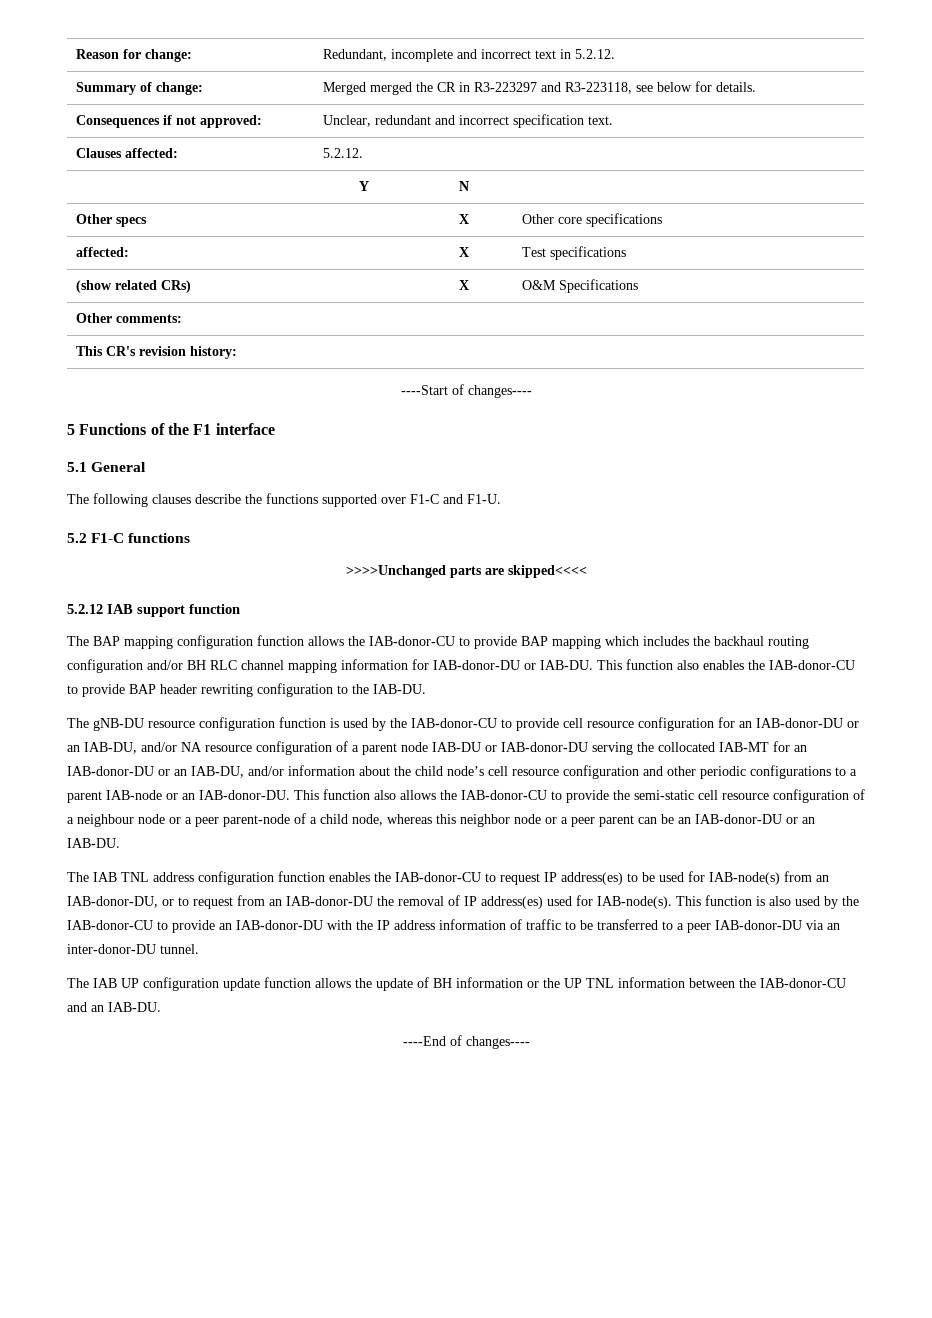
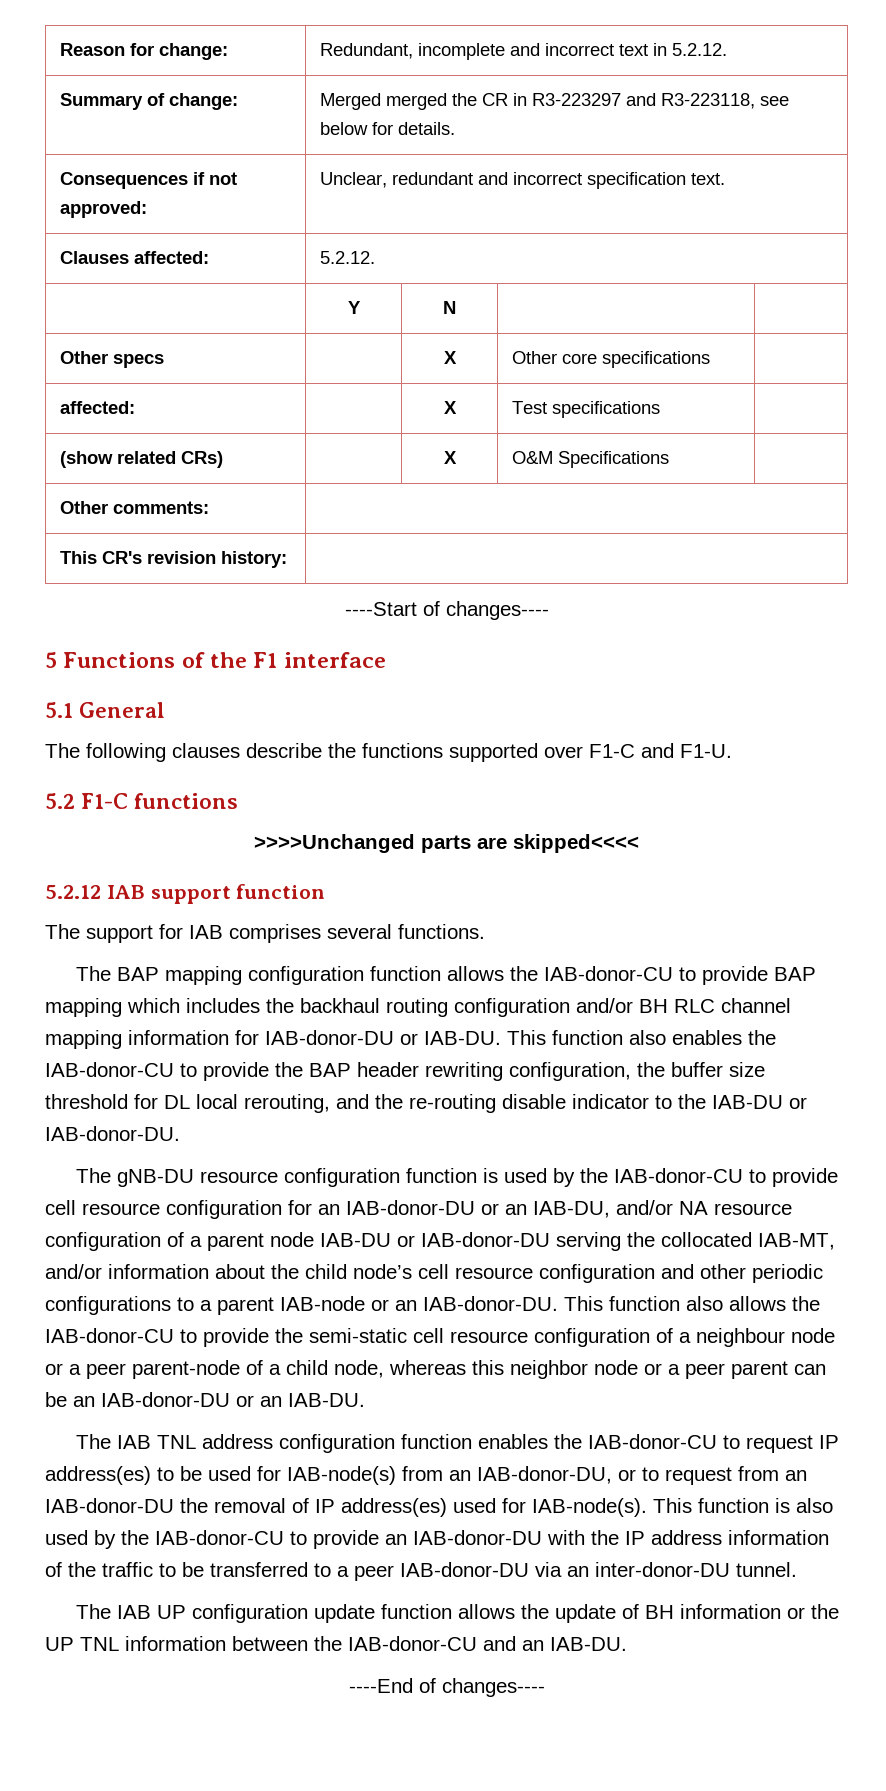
(240, 609) none -> [45,924,485,943] // The support for IAB comprises several functions.
(125, 690) none -> [275,1062,303,1077] the
[257,683,426,697] configuration to the IAB-DU. -> [509,1062,765,1081] [45,1094,807,1113] [45,1126,180,1141] configuration, the buffer size threshold for DL local rerouting, and the re-routing disable indicator to the IAB-DU or IAB-donor-DU.
[719,741,807,752] [67,766,244,778] IAB-MT for an IAB-donor-DU or an IAB-DU, -> [758,1233,835,1250] IAB-MT,
(522, 924) none -> [68,1562,96,1577] the

